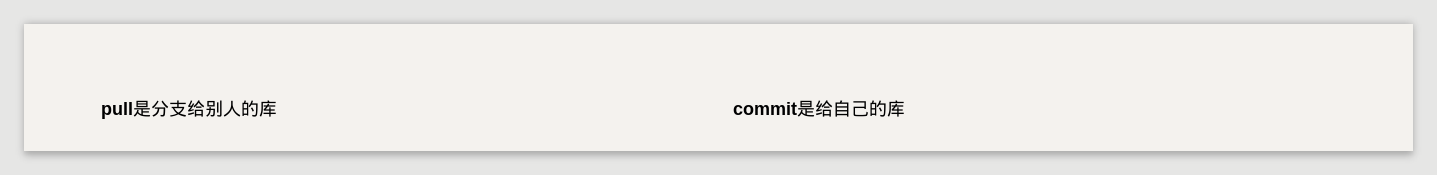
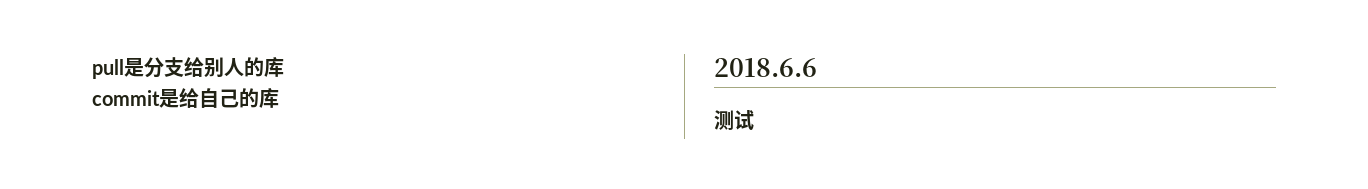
(905, 108) none -> [714,58,817,77] [714,110,754,130] // 2018.6.6 // 测试

